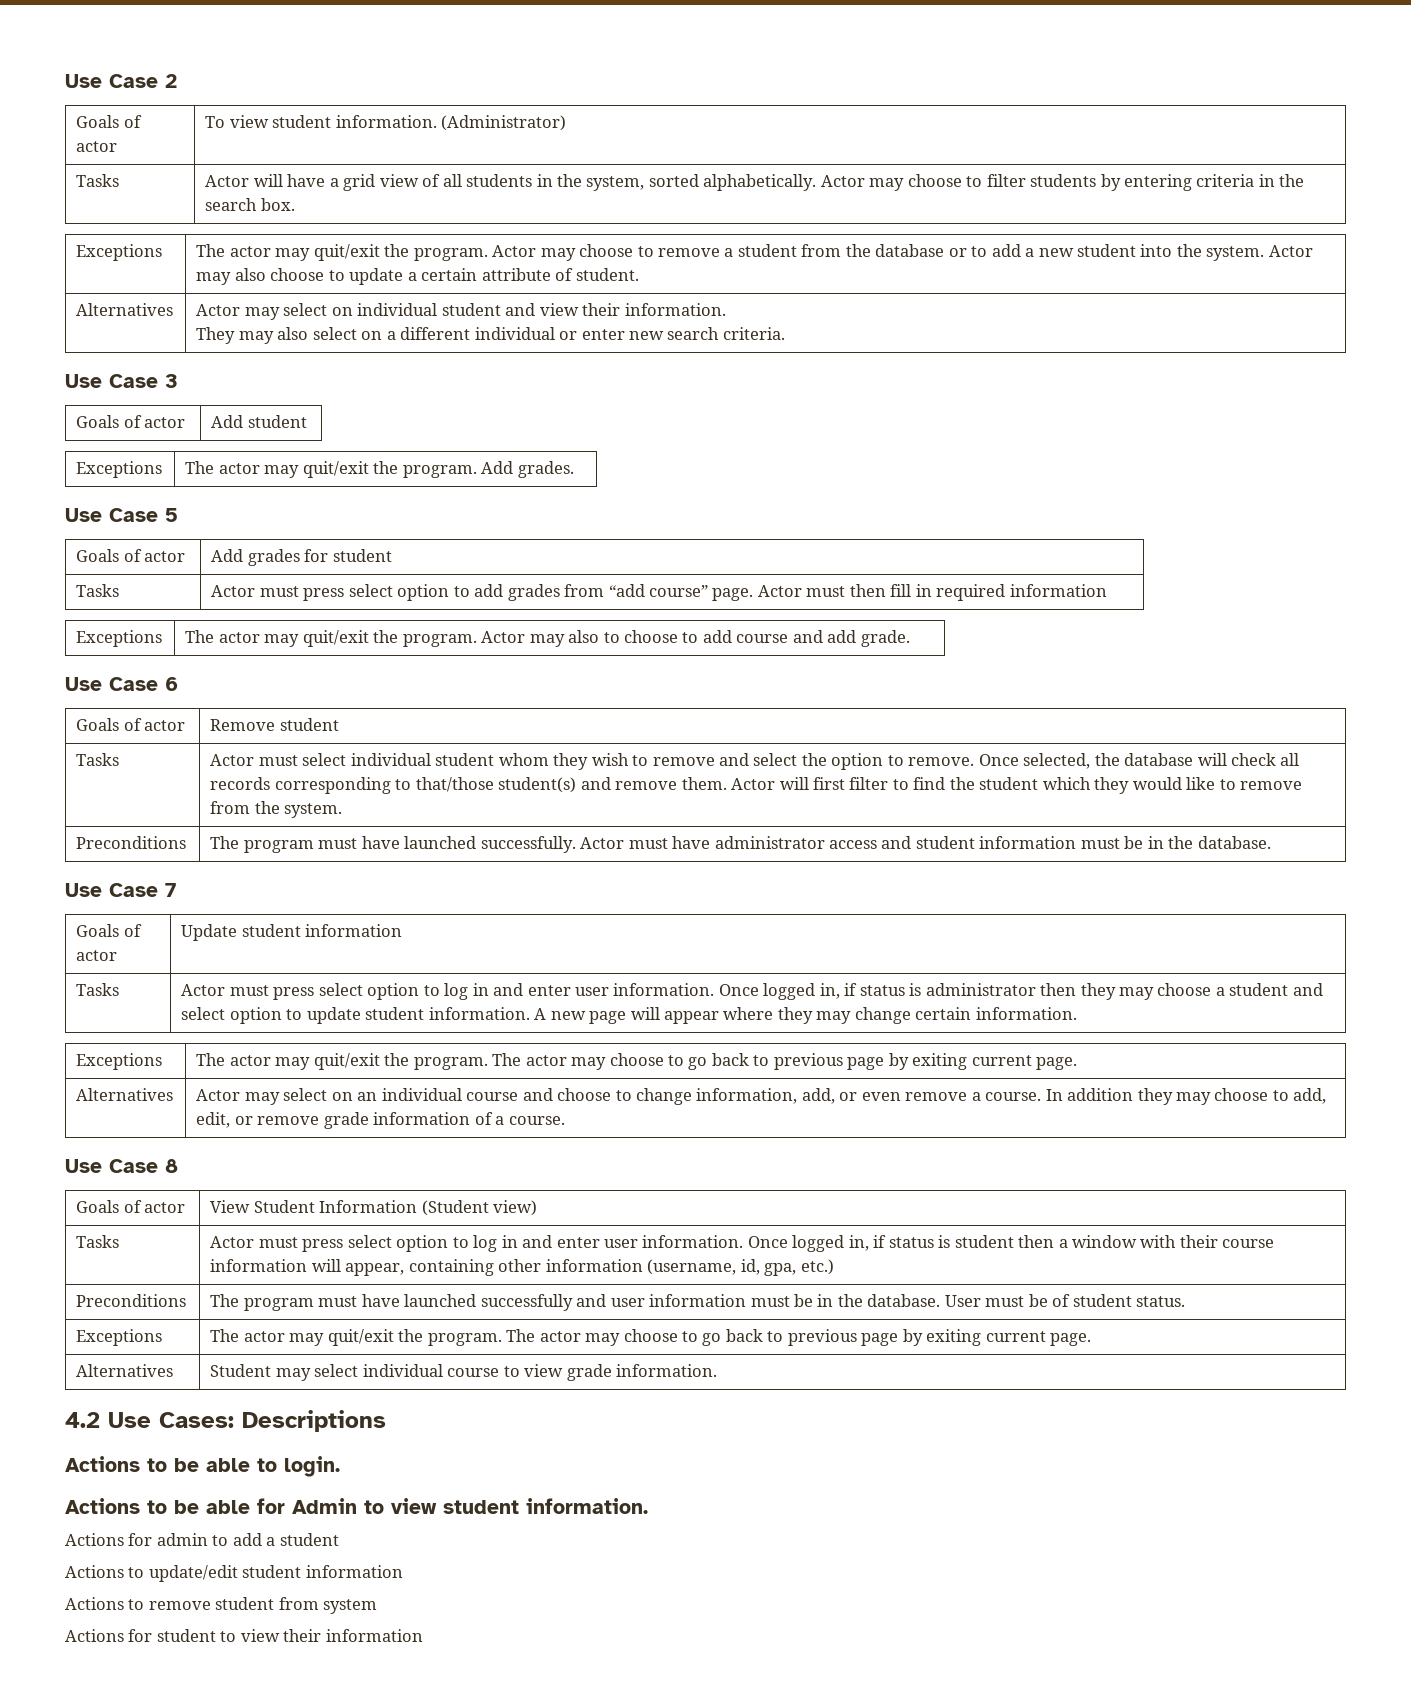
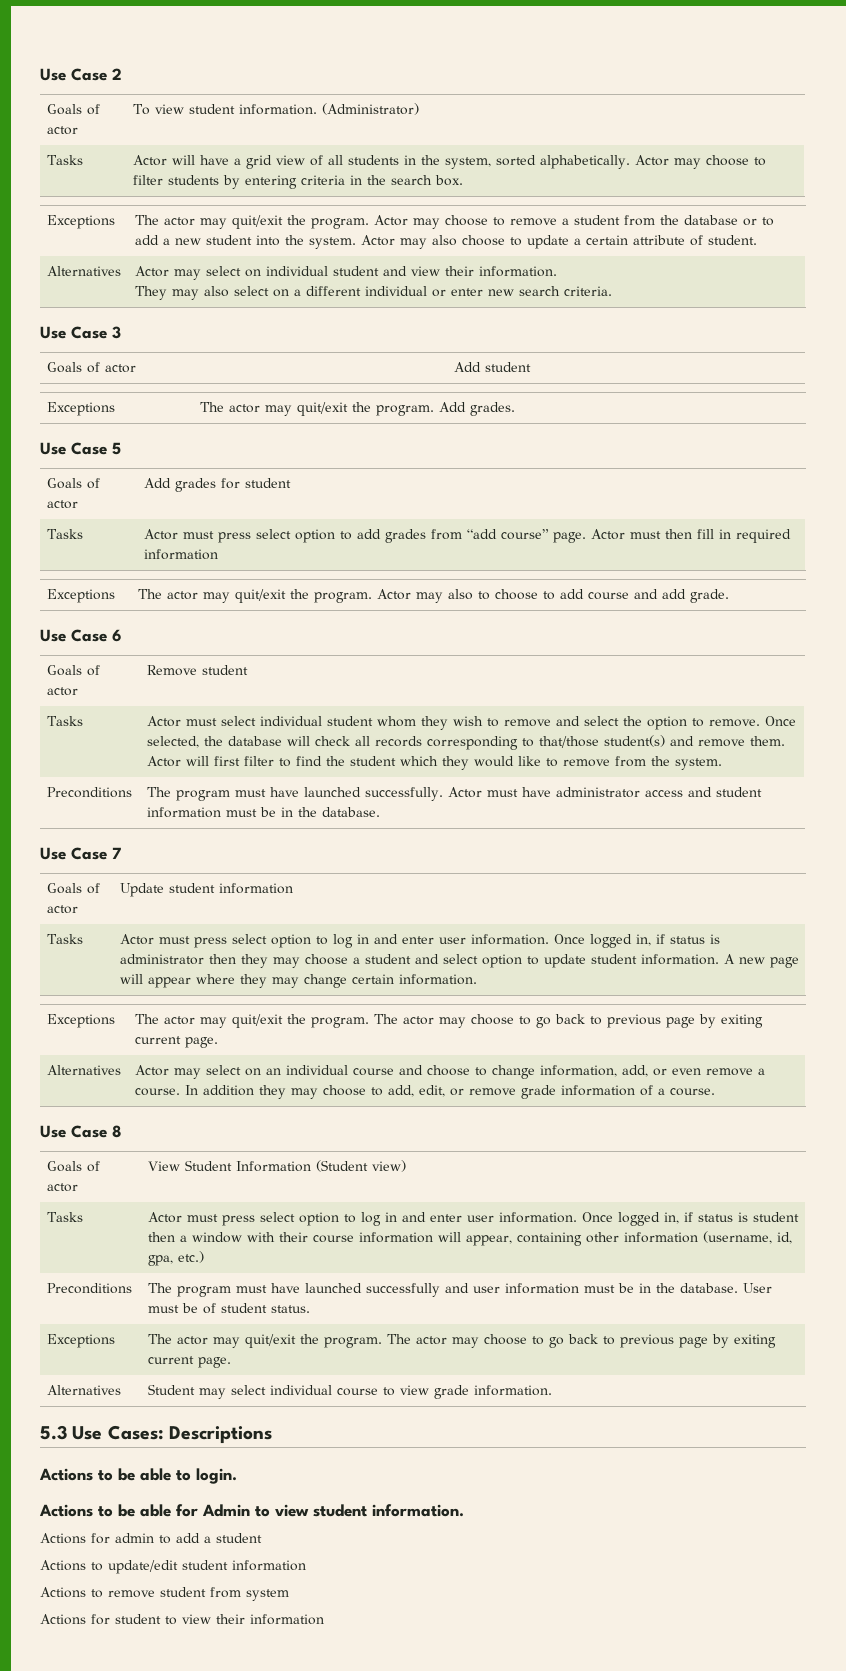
[65,1412,100,1428] 4.2 -> [40,1425,67,1440] 5.3

